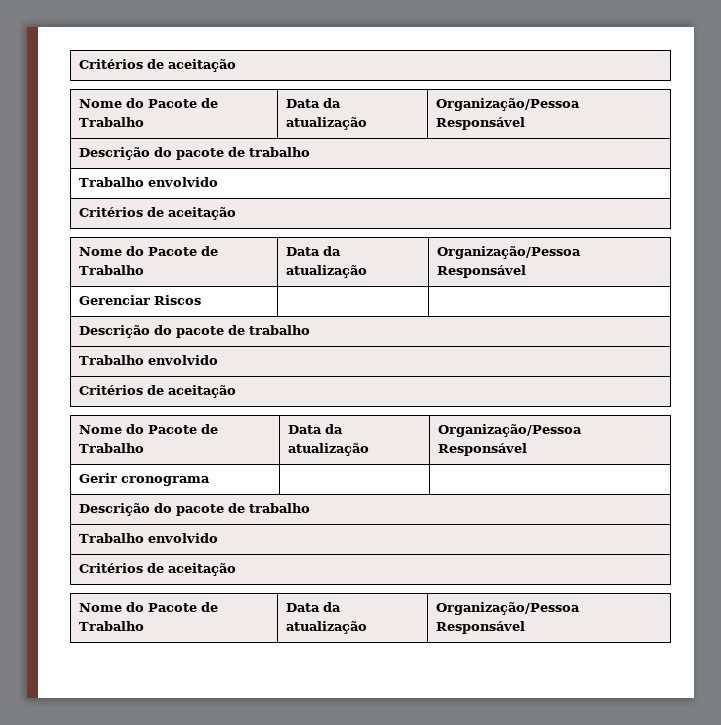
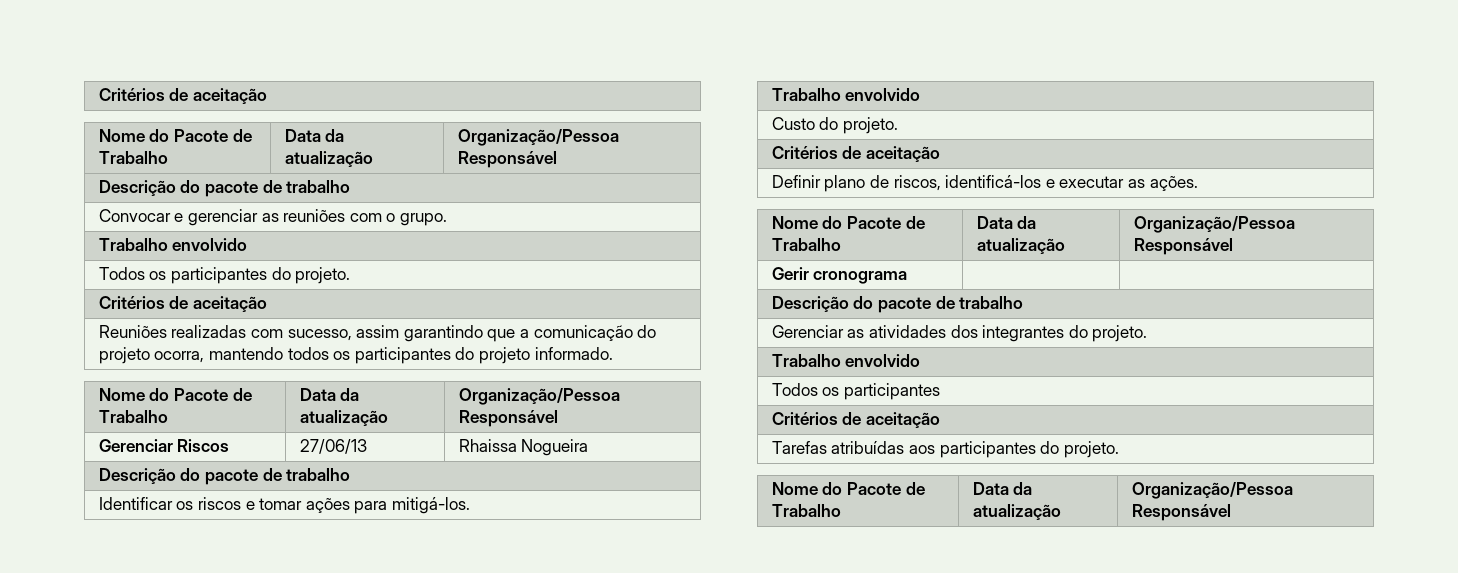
[79,177,219,187] [79,207,237,220] Trabalho envolvido // Critérios de aceitação -> [98,209,448,226] [98,238,248,251] [98,267,351,284] [98,296,268,312] [98,325,657,342] [98,347,613,364] Convocar e gerenciar as reuniões com o grupo. // Trabalho envolvido // Todos os participantes do projeto. // Critérios de aceitação // Reuniões realizadas com sucesso, assim garantindo que a comunicação do projeto ocorra, mantendo todos os participantes do projeto informado.
[79,325,311,338] [79,355,219,365] [79,385,237,398] | // Descrição do pacote de trabalho // Trabalho envolvido // Critérios de aceitação -> [299,439,367,454] [458,439,589,456] [98,468,351,485] [98,497,471,514] [771,88,921,101] [771,117,899,134] [771,146,941,162] [771,175,1198,192] 27/06/13 | Rhaissa Nogueira // Descrição do pacote de trabalho // Identificar os riscos e tomar ações para mitigá-los. // Trabalho envolvido // Custo do projeto. // Critérios de aceitação // Definir plano de riscos, identificá-los e executar as ações.
[79,533,219,543] [79,563,237,576] // Trabalho envolvido // Critérios de aceitação -> [771,325,1148,342] [771,354,921,367] [771,383,941,400] [771,412,941,428] [771,441,1119,458] // Gerenciar as atividades dos integrantes do projeto. // Trabalho envolvido // Todos os participantes // Critérios de aceitação // Tarefas atribuídas aos participantes do projeto.

